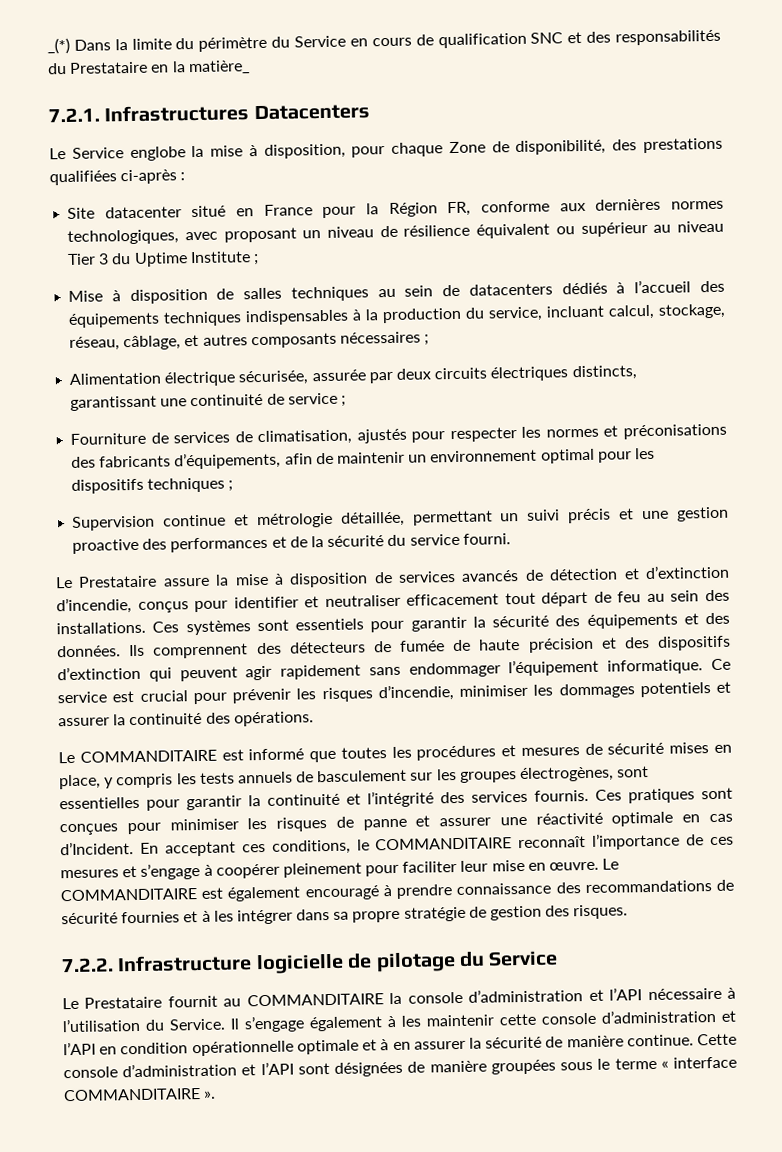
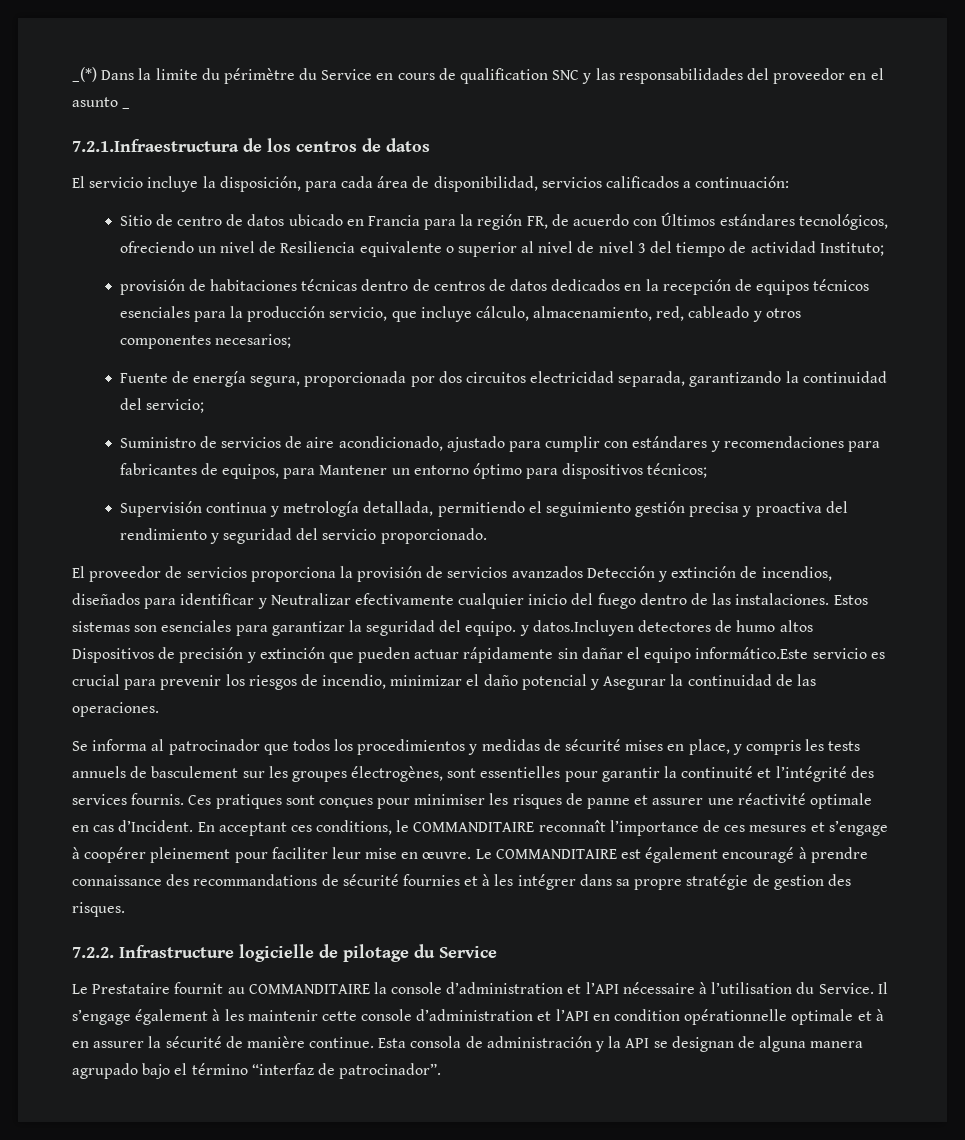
[567,29,722,46] [47,60,250,75] [48,104,370,123] [49,137,723,162] [49,169,186,186] [67,198,725,219] [67,220,725,245] [67,251,259,267] [68,279,725,305] [68,303,726,328] [69,331,430,351] [69,365,637,387] [70,392,346,411] [70,423,727,446] [71,447,655,470] [71,477,234,494] [72,506,729,531] [72,533,511,554] [55,564,730,589] [56,589,731,615] [56,612,730,636] [57,635,731,659] [57,658,731,682] [57,681,731,705] [58,711,314,727] [58,745,580,764] et des responsabilités du Prestataire en la matière_ // 7.2.1. Infrastructures Datacenters // Le Service englobe la mise à disposition, pour chaque Zone de disponibilité, des prestations qualifiées ci-après : // Site datacenter situé en France pour la Région FR, conforme aux dernières normes technologiques, avec proposant un niveau de résilience équivalent ou supérieur au niveau Tier 3 du Uptime Institute ; // Mise à disposition de salles techniques au sein de datacenters dédiés à l’accueil des équipements techniques indispensables à la production du service, incluant calcul, stockage, réseau, câblage, et autres composants nécessaires ; // Alimentation électrique sécurisée, assurée par deux circuits électriques distincts, garantissant une continuité de service ; // Fourniture de services de climatisation, ajustés pour respecter les normes et préconisations des fabricants d’équipements, afin de maintenir un environnement optimal pour les dispositifs techniques ; // Supervision continue et métrologie détaillée, permettant un suivi précis et une gestion proactive des performances et de la sécurité du service fourni. // Le Prestataire assure la mise à disposition de services avancés de détection et d’extinction d’incendie, conçus pour identifier et neutraliser efficacement tout départ de feu au sein des installations. Ces systèmes sont essentiels pour garantir la sécurité des équipements et des données. Ils comprennent des détecteurs de fumée de haute précision et des dispositifs d’extinction qui peuvent agir rapidement sans endommager l’équipement informatique. Ce service est crucial pour prévenir les risques d’incendie, minimiser les dommages potentiels et assurer la continuité des opérations. // Le COMMANDITAIRE est informé que toutes les procédures et mesures -> [582,68,884,84] [72,97,118,107] [122,107,131,109] [72,138,430,152] [72,176,790,192] [119,212,888,230] [119,241,884,257] [119,279,870,295] [119,306,801,322] [119,334,291,349] [119,371,887,387] [119,398,204,413] [119,436,880,452] [119,463,708,479] [119,501,848,517] [119,528,487,544] [72,566,832,582] [72,593,868,609] [72,620,813,636] [72,647,885,663] [72,674,816,690] [72,702,159,717] [72,739,540,755] y las responsabilidades del proveedor en el asunto _ // 7.2.1.Infraestructura de los centros de datos // El servicio incluye la disposición, para cada área de disponibilidad, servicios calificados a continuación: // Sitio de centro de datos ubicado en Francia para la región FR, de acuerdo con Últimos estándares tecnológicos, ofreciendo un nivel de Resiliencia equivalente o superior al nivel de nivel 3 del tiempo de actividad Instituto; // provisión de habitaciones técnicas dentro de centros de datos dedicados en la recepción de equipos técnicos esenciales para la producción servicio, que incluye cálculo, almacenamiento, red, cableado y otros componentes necesarios; // Fuente de energía segura, proporcionada por dos circuitos electricidad separada, garantizando la continuidad del servicio; // Suministro de servicios de aire acondicionado, ajustado para cumplir con estándares y recomendaciones para fabricantes de equipos, para Mantener un entorno óptimo para dispositivos técnicos; // Supervisión continua y metrología detallada, permitiendo el seguimiento gestión precisa y proactiva del rendimiento y seguridad del servicio proporcionado. // El proveedor de servicios proporciona la provisión de servicios avanzados Detección y extinción de incendios, diseñados para identificar y Neutralizar efectivamente cualquier inicio del fuego dentro de las instalaciones. Estos sistemas son esenciales para garantizar la seguridad del equipo. y datos.Incluyen detectores de humo altos Dispositivos de precisión y extinción que pueden actuar rápidamente sin dañar el equipo informático.Este servicio es crucial para prevenir los riesgos de incendio, minimizar el daño potencial y Asegurar la continuidad de las operaciones. // Se informa al patrocinador que todos los procedimientos y medidas
[697,1033,737,1046] [63,1056,738,1079] [63,1088,217,1102] Cette console d’administration et l’API sont désignées de manière groupées sous le terme « interface COMMANDITAIRE ». -> [378,1036,864,1052] [72,1063,442,1079] Esta consola de administración y la API se designan de alguna manera agrupado bajo el término “interfaz de patrocinador”.

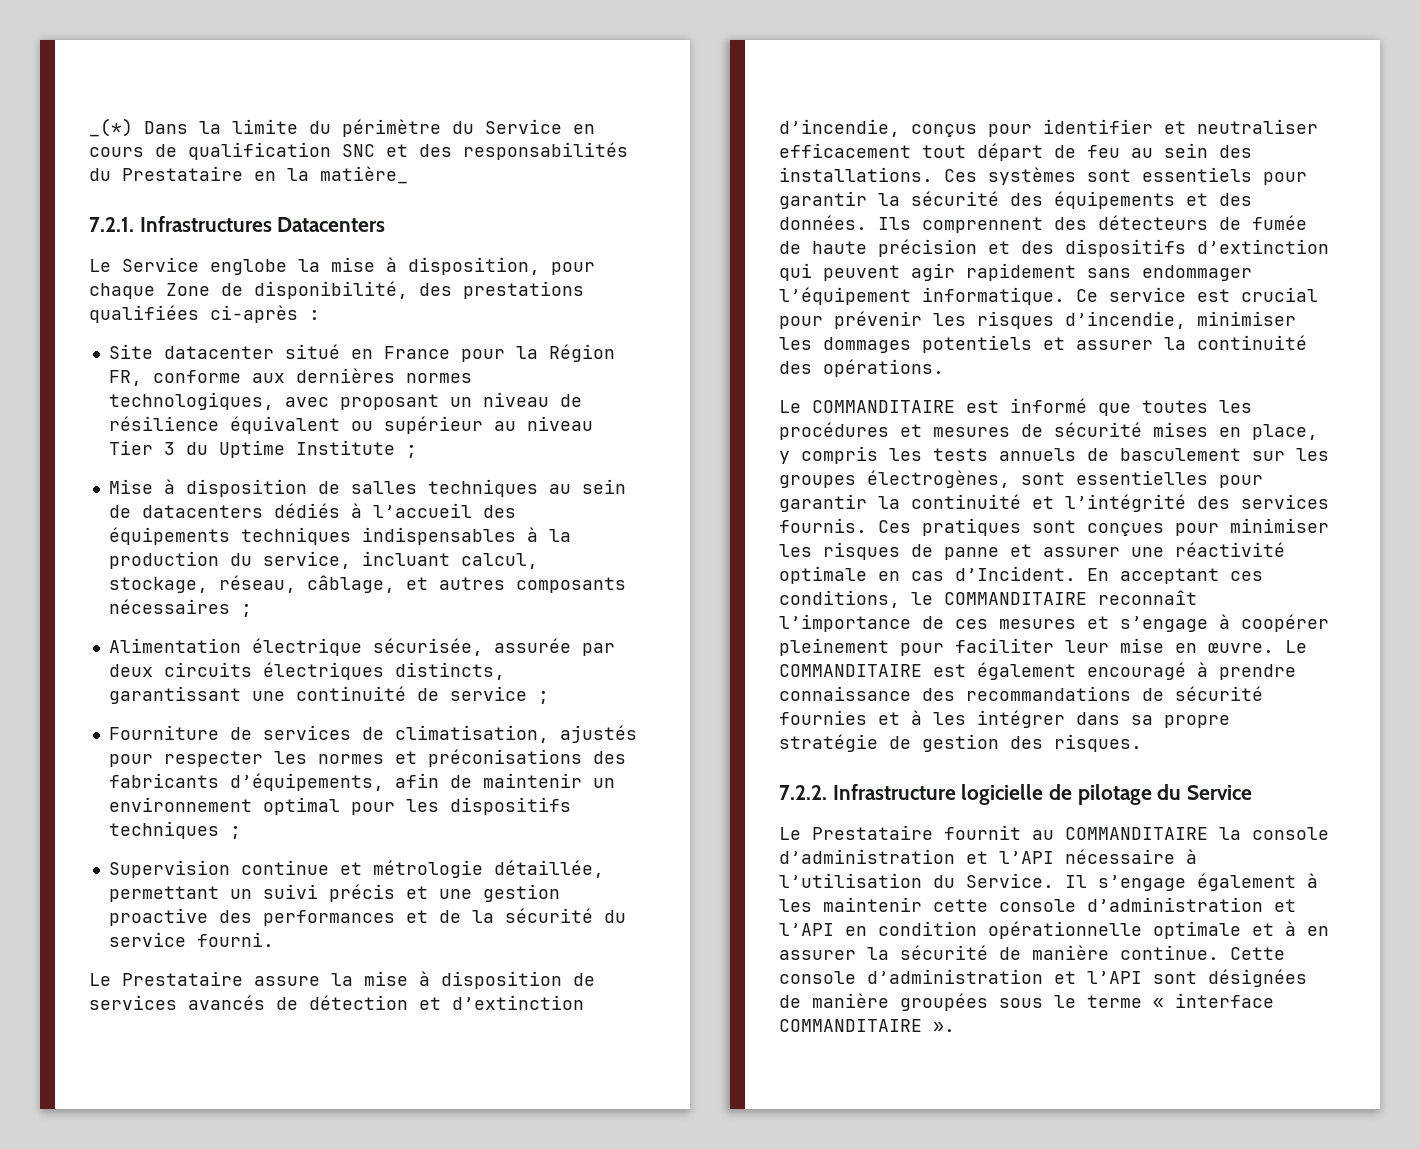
[582,68,884,84] [72,97,118,107] [122,107,131,109] [72,138,430,152] [72,176,790,192] [119,212,888,230] [119,241,884,257] [119,279,870,295] [119,306,801,322] [119,334,291,349] [119,371,887,387] [119,398,204,413] [119,436,880,452] [119,463,708,479] [119,501,848,517] [119,528,487,544] [72,566,832,582] [72,593,868,609] [72,620,813,636] [72,647,885,663] [72,674,816,690] [72,702,159,717] [72,739,540,755] y las responsabilidades del proveedor en el asunto _ // 7.2.1.Infraestructura de los centros de datos // El servicio incluye la disposición, para cada área de disponibilidad, servicios calificados a continuación: // Sitio de centro de datos ubicado en Francia para la región FR, de acuerdo con Últimos estándares tecnológicos, ofreciendo un nivel de Resiliencia equivalente o superior al nivel de nivel 3 del tiempo de actividad Instituto; // provisión de habitaciones técnicas dentro de centros de datos dedicados en la recepción de equipos técnicos esenciales para la producción servicio, que incluye cálculo, almacenamiento, red, cableado y otros componentes necesarios; // Fuente de energía segura, proporcionada por dos circuitos electricidad separada, garantizando la continuidad del servicio; // Suministro de servicios de aire acondicionado, ajustado para cumplir con estándares y recomendaciones para fabricantes de equipos, para Mantener un entorno óptimo para dispositivos técnicos; // Supervisión continua y metrología detallada, permitiendo el seguimiento gestión precisa y proactiva del rendimiento y seguridad del servicio proporcionado. // El proveedor de servicios proporciona la provisión de servicios avanzados Detección y extinción de incendios, diseñados para identificar y Neutralizar efectivamente cualquier inicio del fuego dentro de las instalaciones. Estos sistemas son esenciales para garantizar la seguridad del equipo. y datos.Incluyen detectores de humo altos Dispositivos de precisión y extinción que pueden actuar rápidamente sin dañar el equipo informático.Este servicio es crucial para prevenir los riesgos de incendio, minimizar el daño potencial y Asegurar la continuidad de las operaciones. // Se informa al patrocinador que todos los procedimientos y medidas -> [386,142,628,160] [89,166,408,184] [89,216,386,232] [89,257,595,275] [89,281,584,299] [89,305,320,323] [108,344,615,362] [108,368,472,386] [108,392,582,410] [108,416,593,434] [108,440,417,458] [108,479,626,497] [108,503,516,518] [108,527,571,545] [108,551,538,569] [108,575,626,593] [108,599,252,617] [108,638,615,656] [108,662,505,680] [108,686,549,704] [108,725,637,743] [108,749,626,767] [108,773,615,791] [108,797,571,815] [108,821,241,839] [108,860,604,878] [108,884,560,902] [108,908,626,926] [108,932,274,947] [89,971,595,989] [89,995,584,1010] [779,119,1318,137] [779,143,1252,161] [779,167,1307,185] [779,191,1252,209] [779,215,1307,233] [779,239,1329,257] [779,263,1252,281] [779,287,1318,305] [779,311,1296,329] [779,335,1307,353] [779,359,944,377] [779,398,1252,416] [779,422,1010,440] et des responsabilités du Prestataire en la matière_ // 7.2.1. Infrastructures Datacenters // Le Service englobe la mise à disposition, pour chaque Zone de disponibilité, des prestations qualifiées ci-après : // Site datacenter situé en France pour la Région FR, conforme aux dernières normes technologiques, avec proposant un niveau de résilience équivalent ou supérieur au niveau Tier 3 du Uptime Institute ; // Mise à disposition de salles techniques au sein de datacenters dédiés à l’accueil des équipements techniques indispensables à la production du service, incluant calcul, stockage, réseau, câblage, et autres composants nécessaires ; // Alimentation électrique sécurisée, assurée par deux circuits électriques distincts, garantissant une continuité de service ; // Fourniture de services de climatisation, ajustés pour respecter les normes et préconisations des fabricants d’équipements, afin de maintenir un environnement optimal pour les dispositifs techniques ; // Supervision continue et métrologie détaillée, permettant un suivi précis et une gestion proactive des performances et de la sécurité du service fourni. // Le Prestataire assure la mise à disposition de services avancés de détection et d’extinction d’incendie, conçus pour identifier et neutraliser efficacement tout départ de feu au sein des installations. Ces systèmes sont essentiels pour garantir la sécurité des équipements et des données. Ils comprennent des détecteurs de fumée de haute précision et des dispositifs d’extinction qui peuvent agir rapidement sans endommager l’équipement informatique. Ce service est crucial pour prévenir les risques d’incendie, minimiser les dommages potentiels et assurer la continuité des opérations. // Le COMMANDITAIRE est informé que toutes les procédures et mesures
[378,1036,864,1052] [72,1063,442,1079] Esta consola de administración y la API se designan de alguna manera agrupado bajo el término “interfaz de patrocinador”. -> [1230,947,1285,960] [779,969,1307,987] [779,993,1274,1011] [779,1019,955,1032] Cette console d’administration et l’API sont désignées de manière groupées sous le terme « interface COMMANDITAIRE ».

